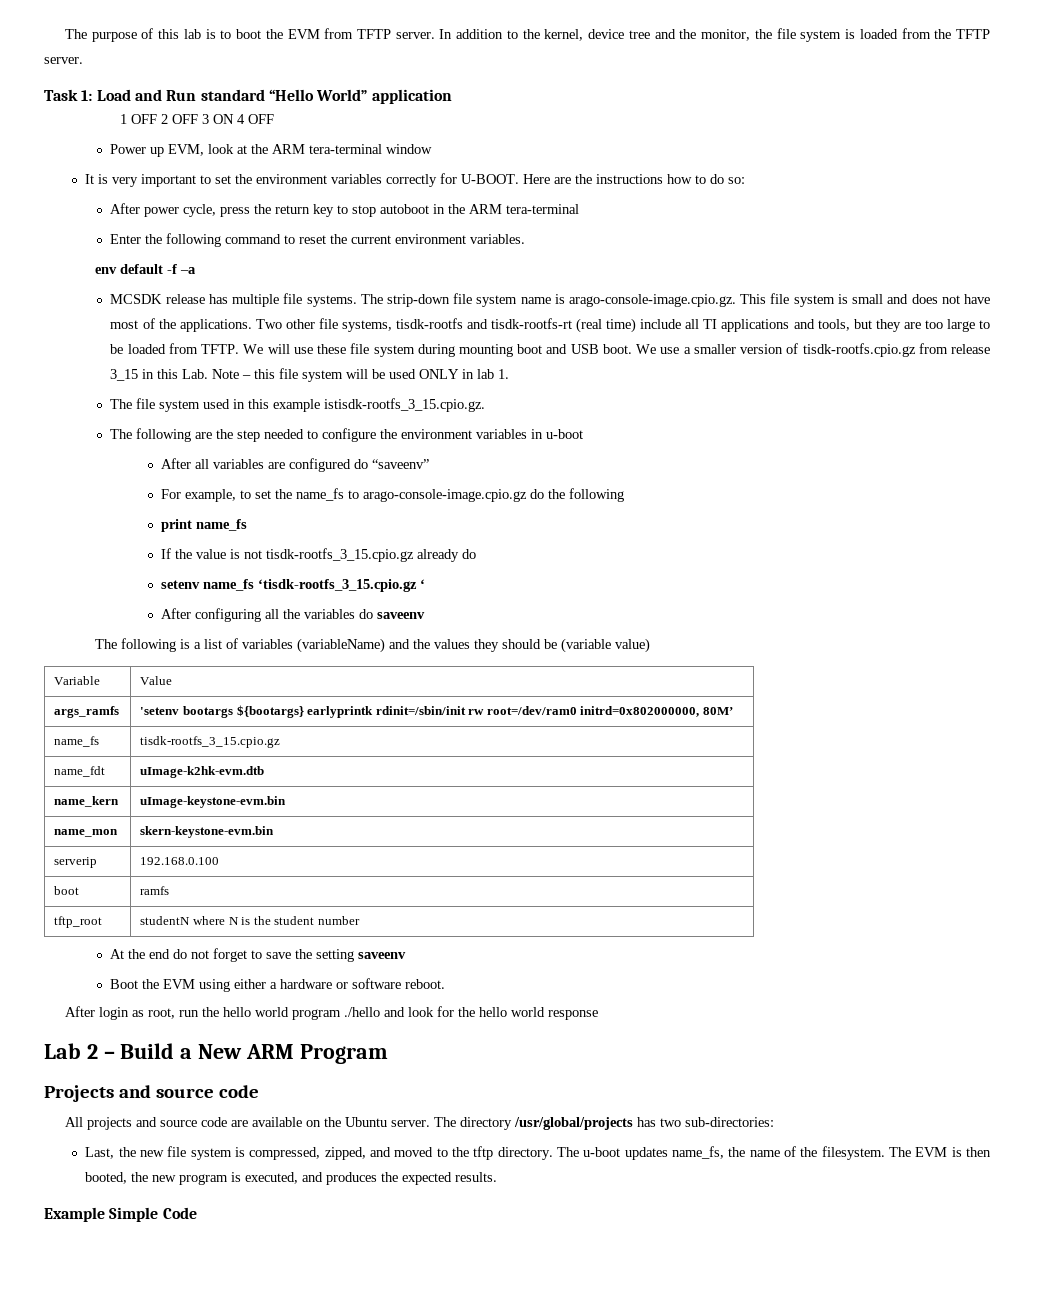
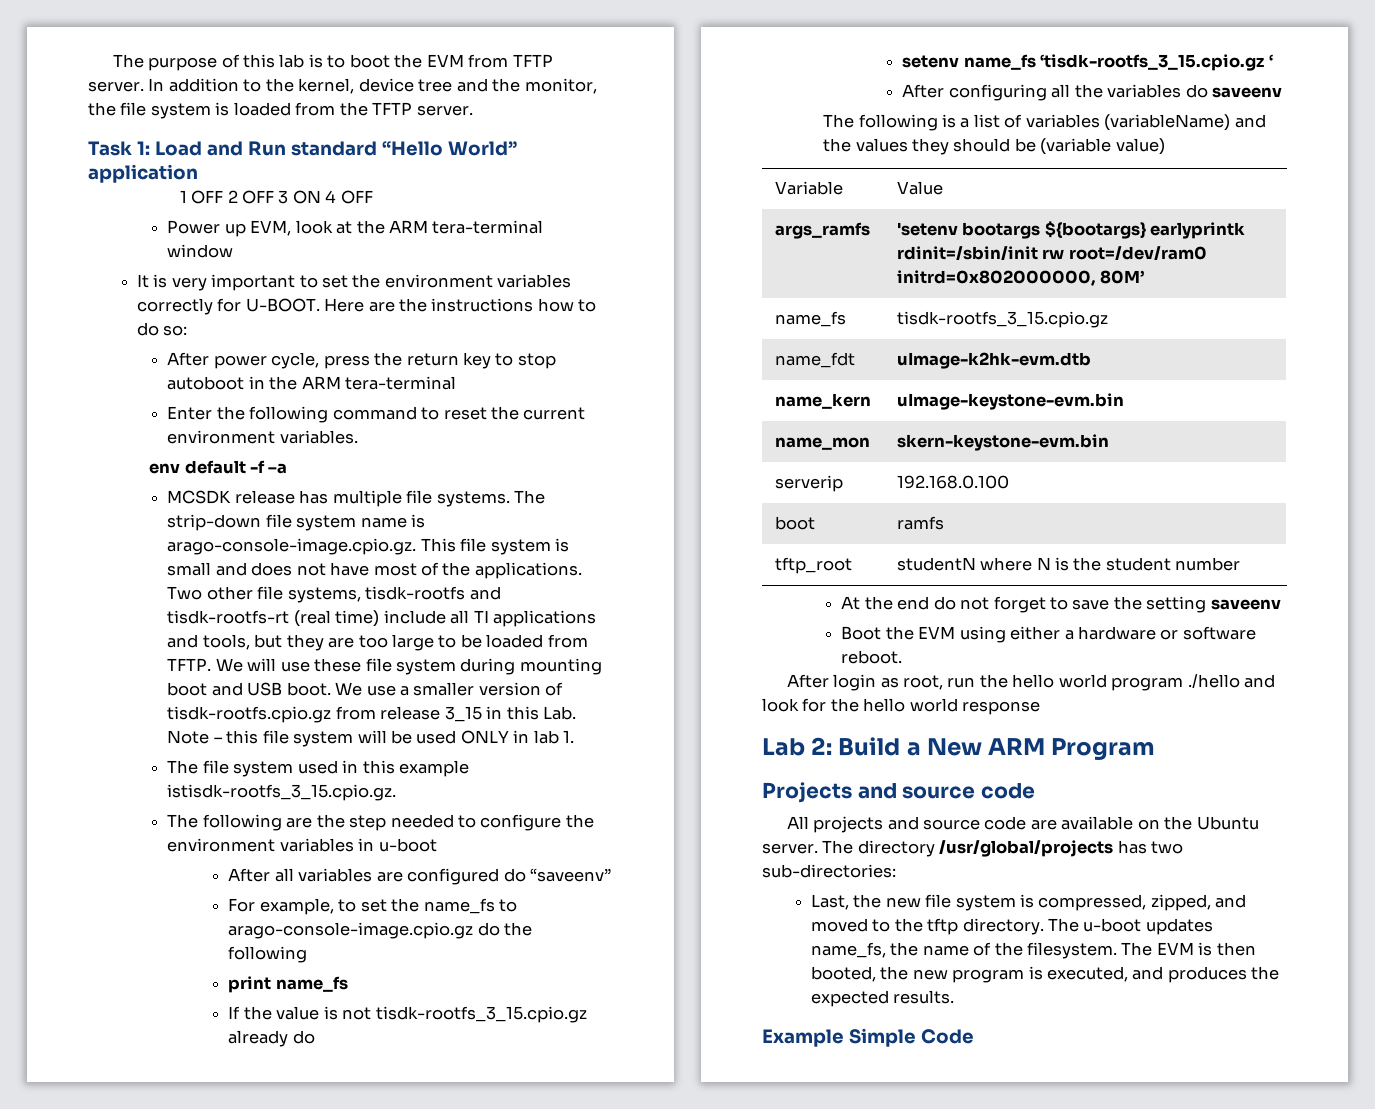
[86,1044,115,1059] 2 – -> [811,737,833,755] 2:

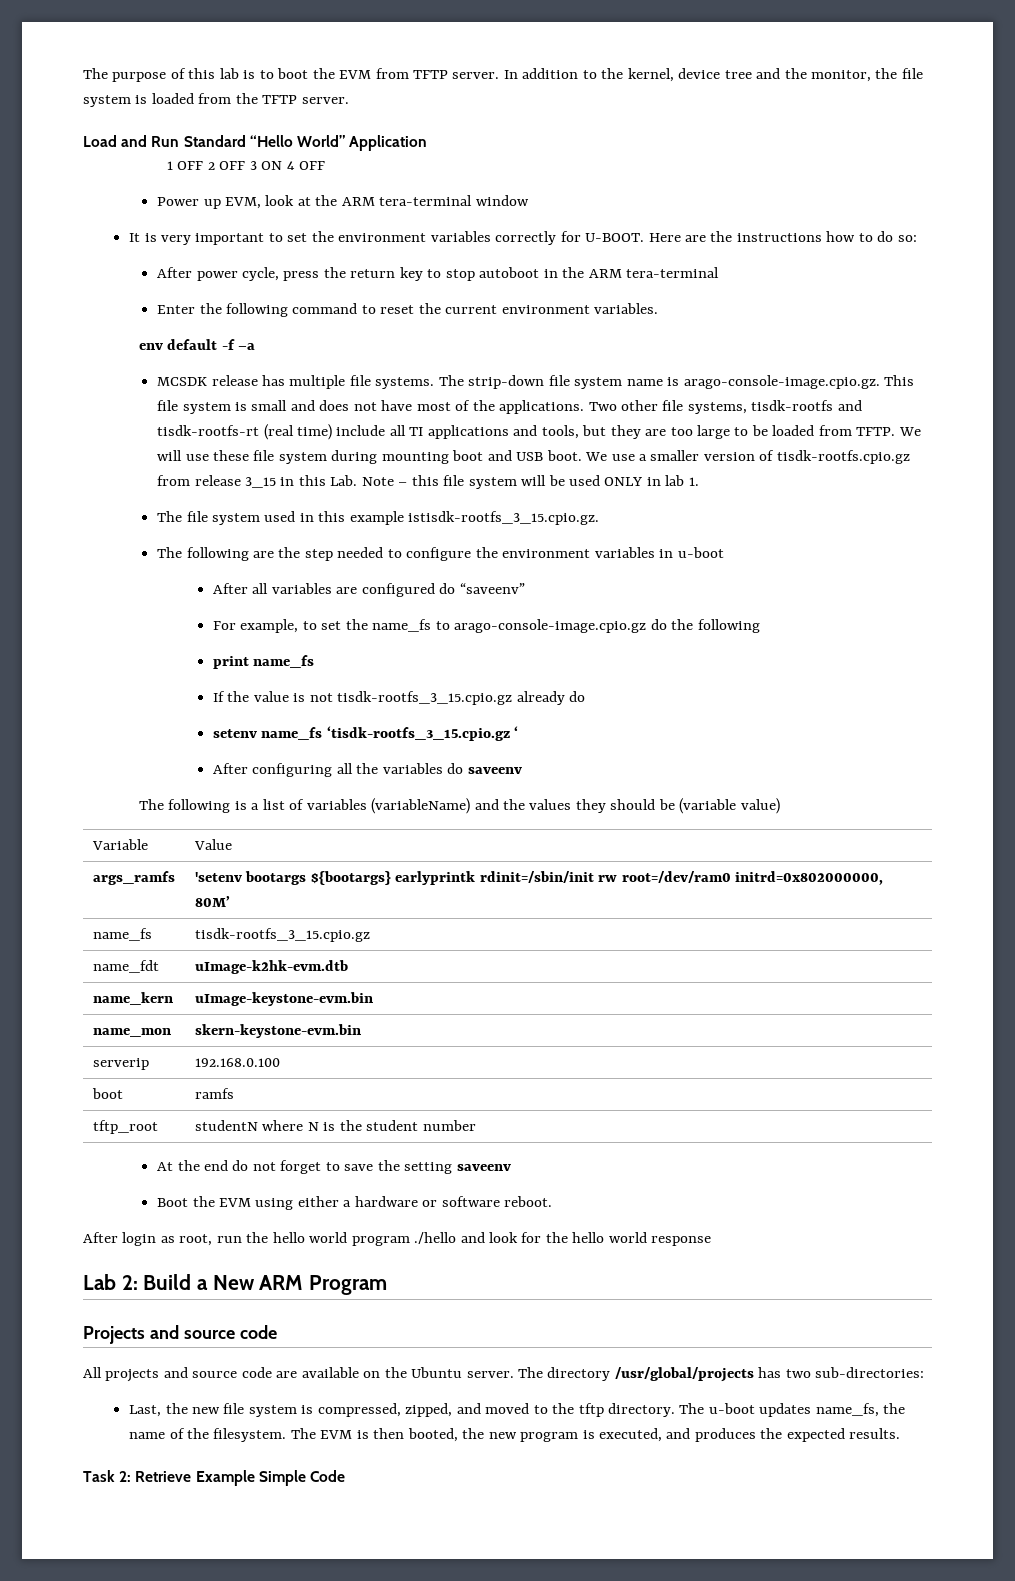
[88,141,150,156] Task 1: -> (349, 100) none
[290,141,377,156] standard -> [183,135,246,147] Standard
[88,164,198,183] application -> [349,135,428,151] Application
(955, 997) none -> [83,1470,192,1482] Task 2: Retrieve

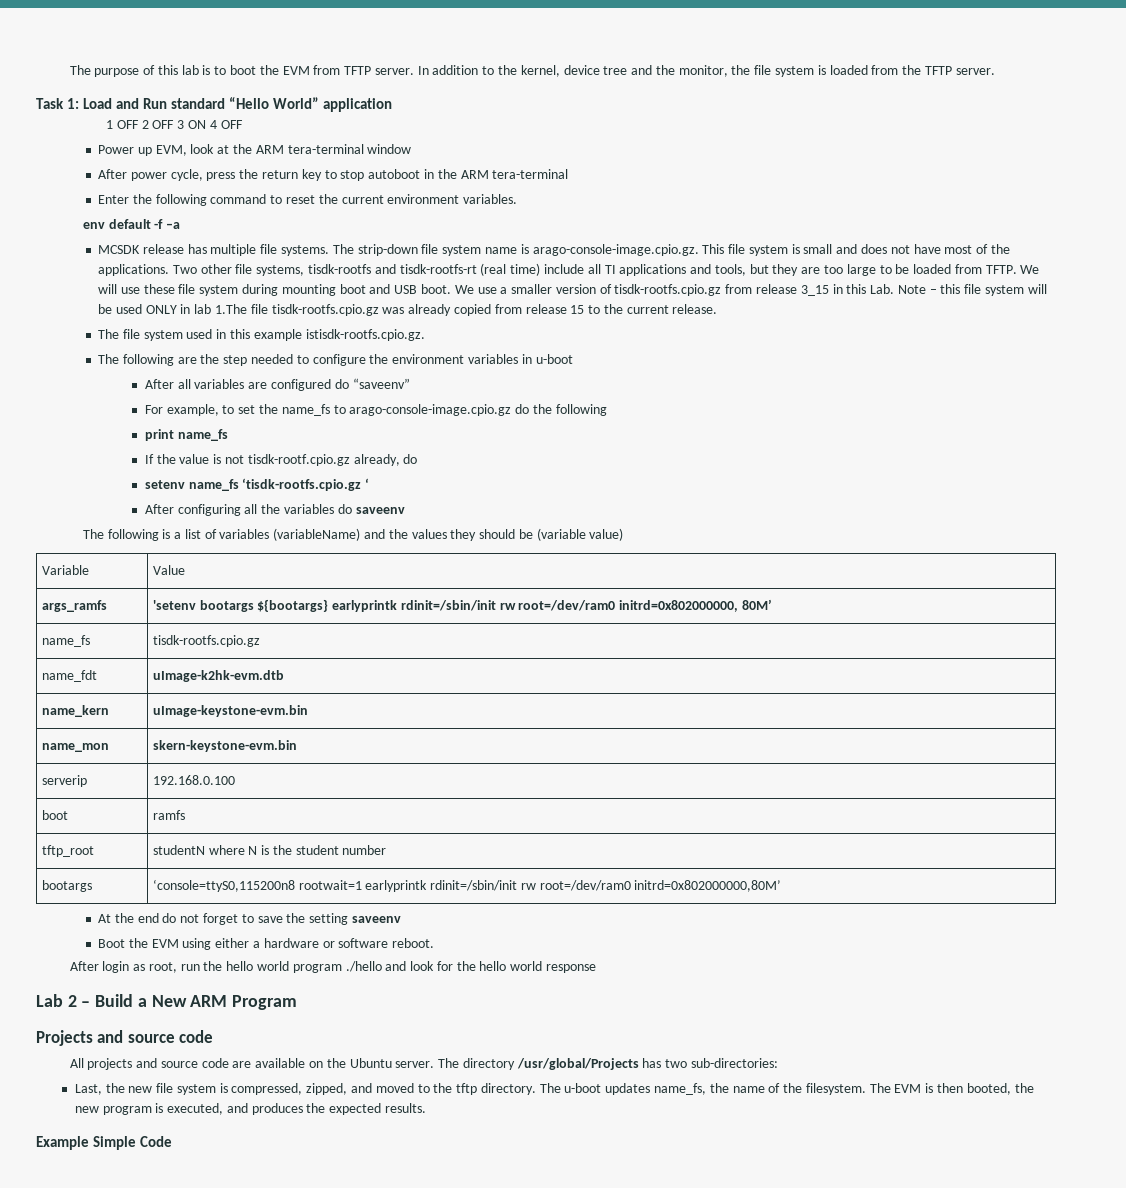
(349, 100) none -> [36,98,80,109] Task 1:
[183,135,246,147] Standard -> [171,98,226,109] standard
[349,135,428,151] Application -> [323,98,393,112] application
[129,231,917,245] // It is very important to set the environment variables correctly for U-BOOT. Here are the instructions how to do so: -> (412, 149) none
[688,477,699,486] 1. -> [215,304,718,316] 1.The file tisdk-rootfs.cpio.gz was already copied from release 15 to the current release.
[408,511,600,525] istisdk-rootfs_3_15.cpio.gz. -> [305,329,425,341] istisdk-rootfs.cpio.gz.
[337,691,565,705] tisdk-rootfs_3_15.cpio.gz already -> [247,454,400,466] tisdk-rootf.cpio.gz already,
[326,726,510,741] ‘tisdk-rootfs_3_15.cpio.gz -> [242,478,362,491] ‘tisdk-rootfs.cpio.gz
[194,928,370,942] tisdk-rootfs_3_15.cpio.gz -> [152,635,260,647] tisdk-rootfs.cpio.gz
(476, 1125) none -> [41,880,92,892] [152,879,782,892] // bootargs | ‘console=ttyS0,115200n8 rootwait=1 earlyprintk rdinit=/sbin/init rw root=/dev/ram0 initrd=0x802000000,80M’
[121,1275,138,1290] 2: -> [67,995,91,1007] 2 –
[614,1367,754,1382] /usr/global/projects -> [516,1058,639,1070] /usr/global/Projects
[83,1470,192,1482] Task 2: Retrieve -> (427, 1108) none

